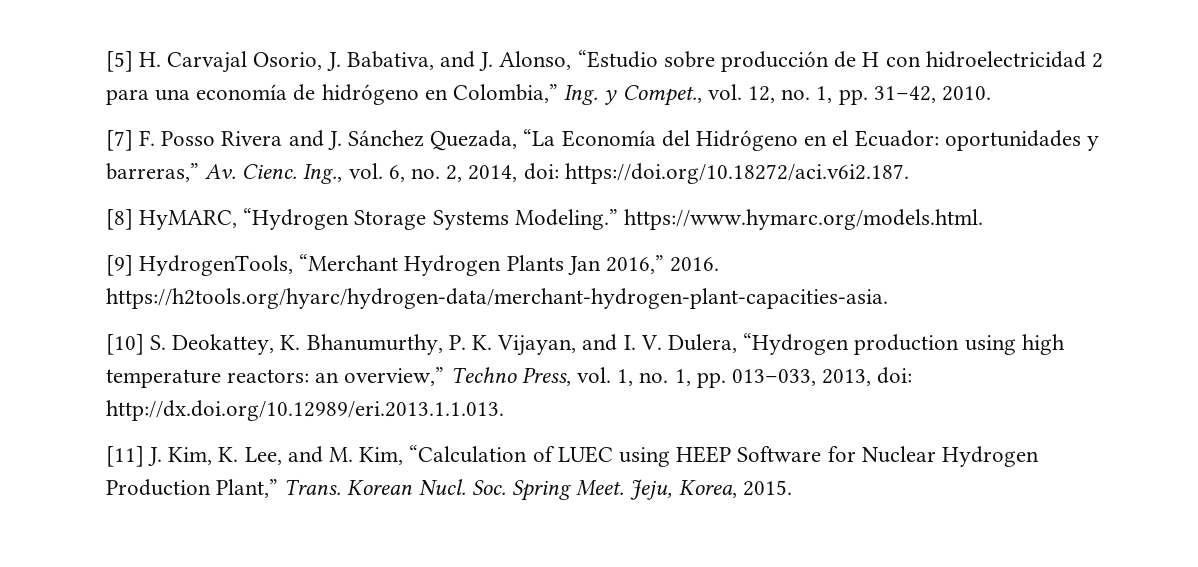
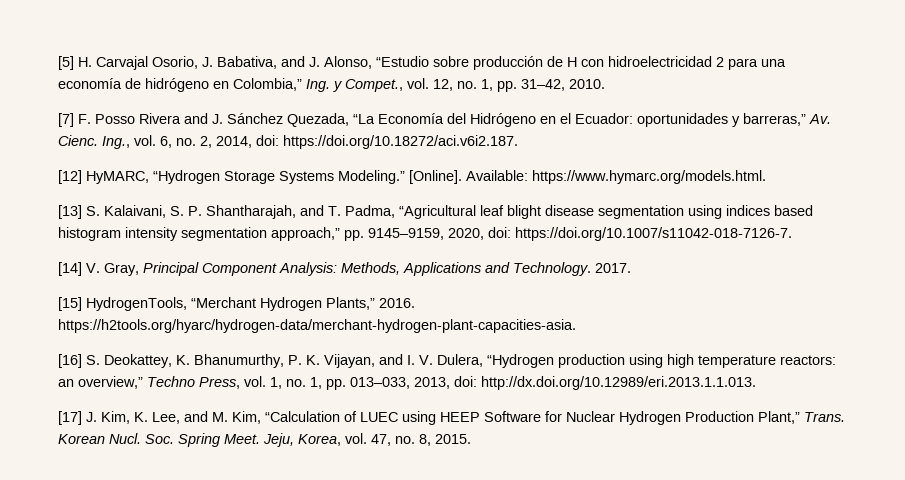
[105,209,133,230] [8] -> [57,170,82,184] [12]
(618, 219) none -> [408,170,528,184] [Online]. Available:
[105,254,665,276] [9] HydrogenTools, “Merchant Hydrogen Plants Jan 2016,” -> [57,205,813,219] [57,227,792,241] [57,262,631,276] [57,297,375,311] [13] S. Kalaivani, S. P. Shantharajah, and T. Padma, “Agricultural leaf blight disease segmentation using indices based histogram intensity segmentation approach,” pp. 9145–9159, 2020, doi: https://doi.org/10.1007/s11042-018-7126-7. // [14] V. Gray, Principal Component Analysis: Methods, Applications and Technology. 2017. // [15] HydrogenTools, “Merchant Hydrogen Plants,”
[105,334,144,355] [10] -> [57,354,82,368] [16]
[105,446,144,467] [11] -> [57,411,82,425] [17]
(737, 489) none -> [344,433,431,446] vol. 47, no. 8,

